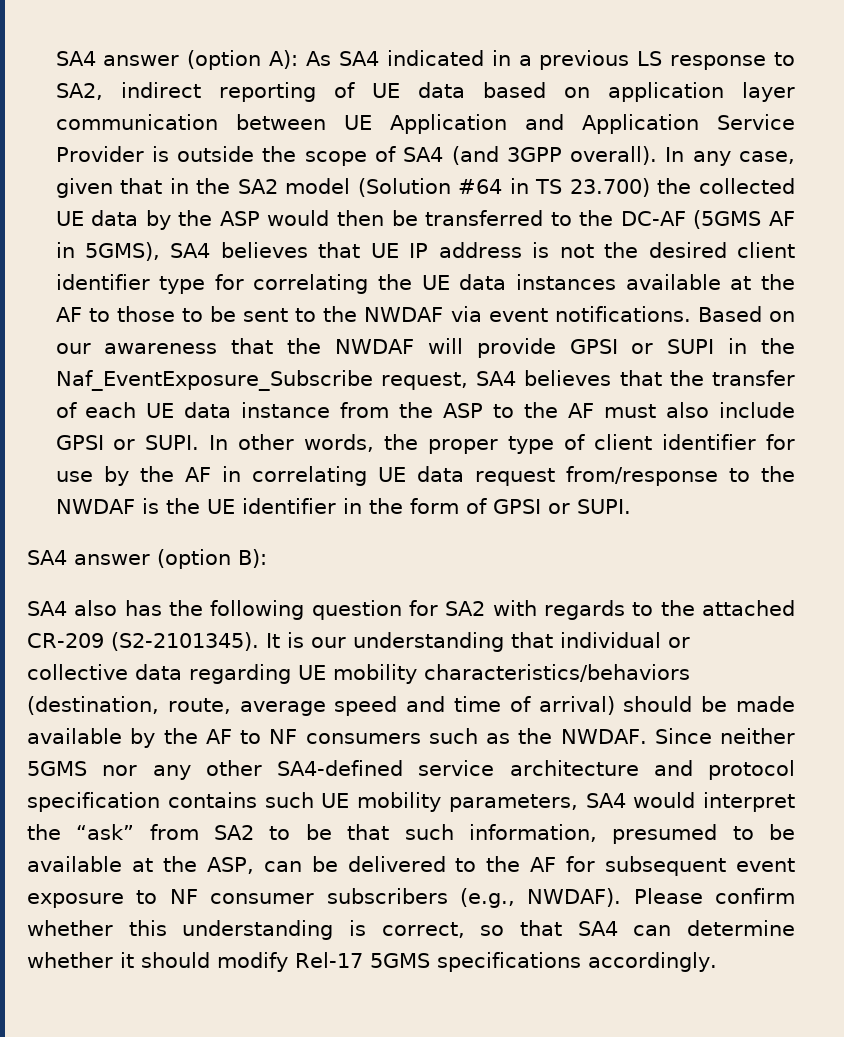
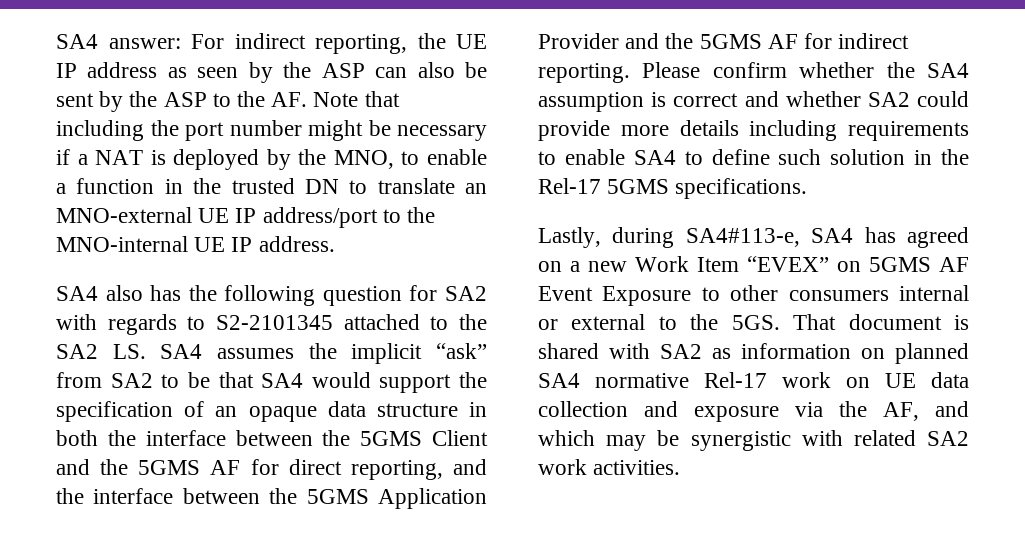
[55,50,796,70] [55,82,795,102] [55,114,795,134] [55,146,795,166] [55,178,795,198] [55,210,795,230] [55,242,795,261] [55,274,796,294] [55,306,795,322] [55,338,796,358] [55,370,796,391] [55,402,795,418] [55,434,795,454] [55,466,795,486] [55,498,631,514] [27,549,267,569] SA4 answer (option A): As SA4 indicated in a previous LS response to SA2, indirect reporting of UE data based on application layer communication between UE Application and Application Service Provider is outside the scope of SA4 (and 3GPP overall). In any case, given that in the SA2 model (Solution #64 in TS 23.700) the collected UE data by the ASP would then be transferred to the DC-AF (5GMS AF in 5GMS), SA4 believes that UE IP address is not the desired client identifier type for correlating the UE data instances available at the AF to those to be sent to the NWDAF via event notifications. Based on our awareness that the NWDAF will provide GPSI or SUPI in the Naf_EventExposure_Subscribe request, SA4 believes that the transfer of each UE data instance from the ASP to the AF must also include GPSI or SUPI. In other words, the proper type of client identifier for use by the AF in correlating UE data request from/response to the NWDAF is the UE identifier in the form of GPSI or SUPI. // SA4 answer (option B): -> [56,33,487,54] [56,62,488,83] [56,91,400,112] [56,120,487,141] [56,149,487,170] [56,178,487,194] [56,207,436,228] [56,236,335,252] SA4 answer: For indirect reporting, the UE IP address as seen by the ASP can also be sent by the ASP to the AF. Note that including the port number might be necessary if a NAT is deployed by the MNO, to enable a function in the trusted DN to translate an MNO-external UE IP address/port to the MNO-internal UE IP address.
[660,600,796,616] [27,632,690,652] [27,664,690,684] [27,696,795,716] [27,728,795,748] [27,760,795,780] [27,792,795,812] [27,824,61,840] the attached CR-209 (S2-2101345). It is our understanding that individual or collective data regarding UE mobility characteristics/behaviors (destination, route, average speed and time of arrival) should be made available by the AF to NF consumers such as the NWDAF. Since neither 5GMS nor any other SA4-defined service architecture and protocol specification contains such UE mobility parameters, SA4 would interpret the -> [215,314,488,330] [56,343,423,364] S2-2101345 attached to the SA2 LS. SA4 assumes the implicit
[404,824,796,844] [27,856,795,876] [27,888,795,908] [27,920,795,940] [27,952,717,972] such information, presumed to be available at the ASP, can be delivered to the AF for subsequent event exposure to NF consumer subscribers (e.g., NWDAF). Please confirm whether this understanding is correct, so that SA4 can determine whether it should modify Rel-17 5GMS specifications accordingly. -> [261,372,487,393] [56,401,488,422] [56,430,488,446] [56,459,487,480] [56,488,487,509] [538,33,910,49] [538,62,969,83] [538,91,969,112] [538,120,969,141] [538,149,969,165] [538,178,808,199] [538,227,969,248] [538,256,969,272] [538,285,969,306] [538,314,969,330] [538,343,969,364] [538,372,969,388] [538,401,969,422] [538,430,969,451] [538,459,681,475] SA4 would support the specification of an opaque data structure in both the interface between the 5GMS Client and the 5GMS AF for direct reporting, and the interface between the 5GMS Application Provider and the 5GMS AF for indirect reporting. Please confirm whether the SA4 assumption is correct and whether SA2 could provide more details including requirements to enable SA4 to define such solution in the Rel-17 5GMS specifications. // Lastly, during SA4#113-e, SA4 has agreed on a new Work Item “EVEX” on 5GMS AF Event Exposure to other consumers internal or external to the 5GS. That document is shared with SA2 as information on planned SA4 normative Rel-17 work on UE data collection and exposure via the AF, and which may be synergistic with related SA2 work activities.

